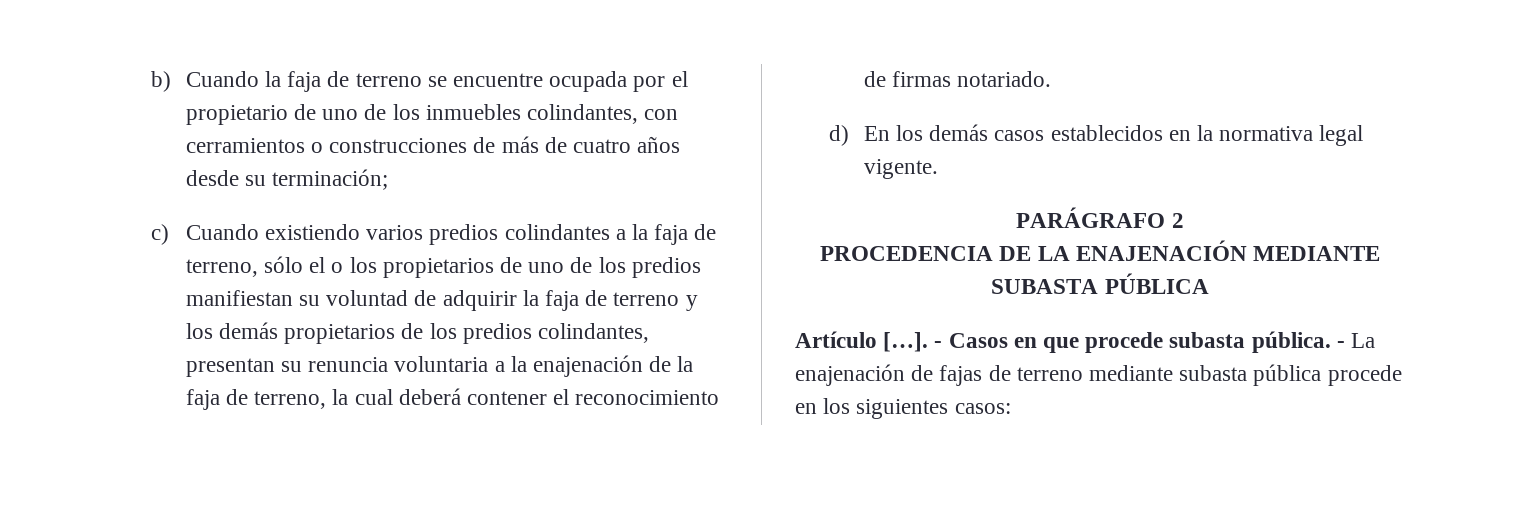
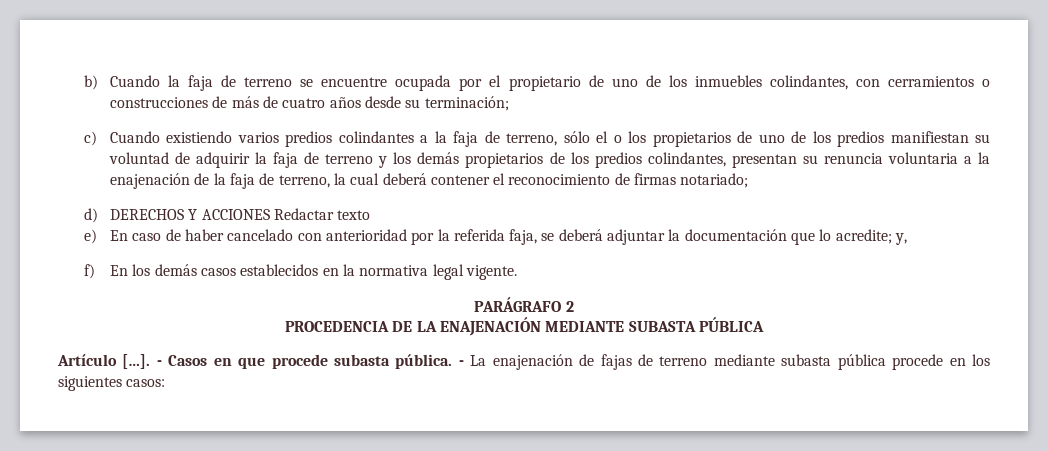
[957,71,1052,87] [829,125,850,146] notariado. // d) -> [680,173,749,188] [83,208,371,223] [83,229,908,245] [83,264,95,279] notariado; // d) DERECHOS Y ACCIONES Redactar texto // e) En caso de haber cancelado con anterioridad por la referida faja, se deberá adjuntar la documentación que lo acredite; y, // f)

